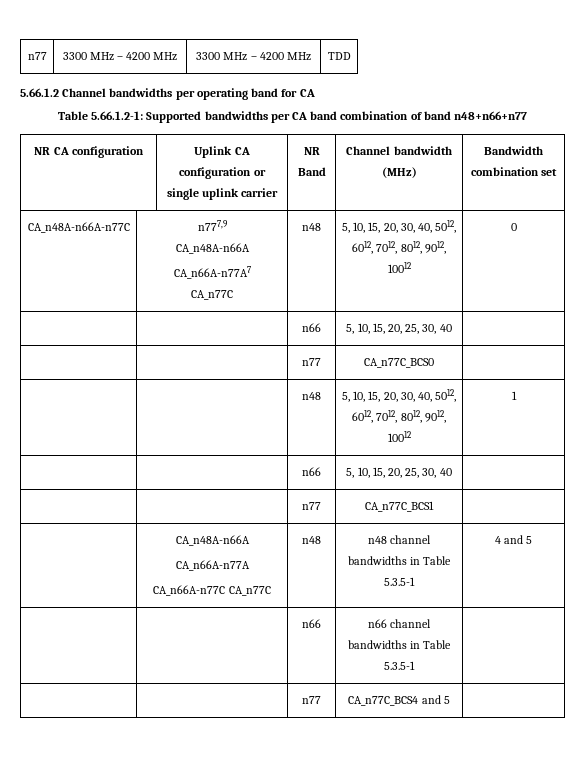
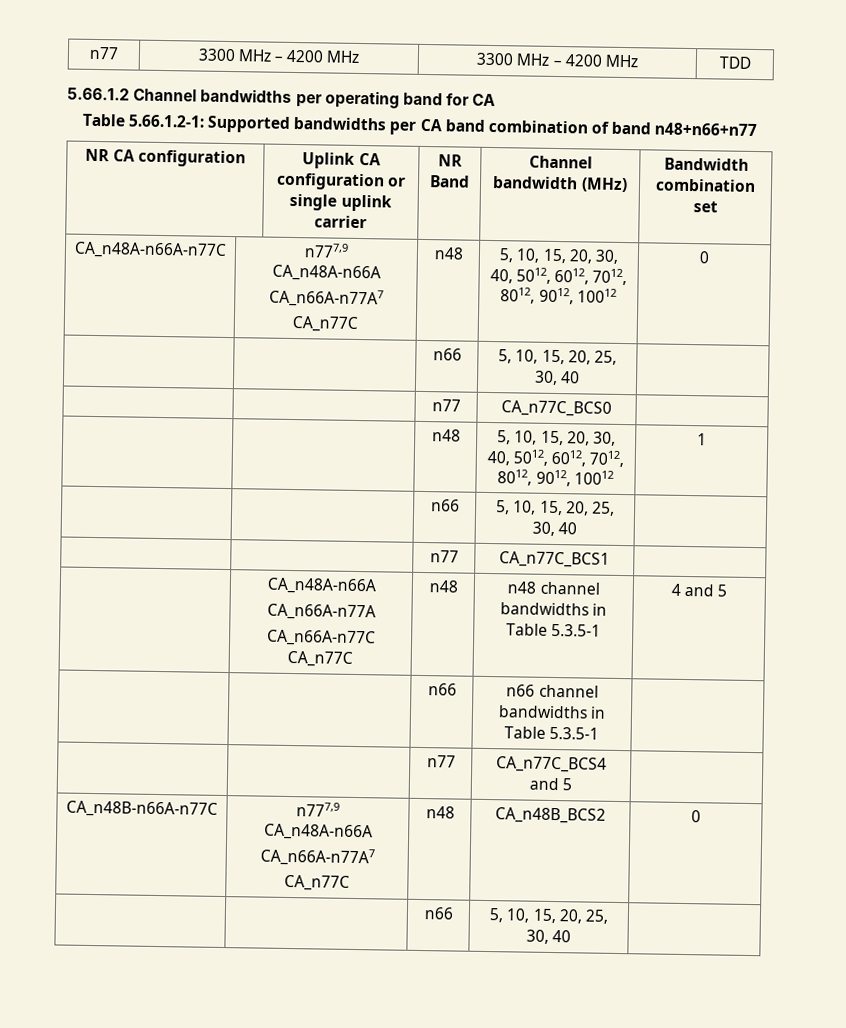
(450, 700) none -> [66,800,218,818] [296,802,341,817] [263,823,373,841] [259,847,375,867] [284,874,350,891] [425,806,455,819] [495,807,606,824] [691,810,701,823] [423,907,454,920] [489,908,609,924] [525,929,572,944] // CA_n48B-n66A-n77C | n777,9 // CA_n48A-n66A // CA_n66A-n77A7 // CA_n77C | n48 | CA_n48B_BCS2 | 0 // | | n66 | 5, 10, 15, 20, 25, 30, 40 |

